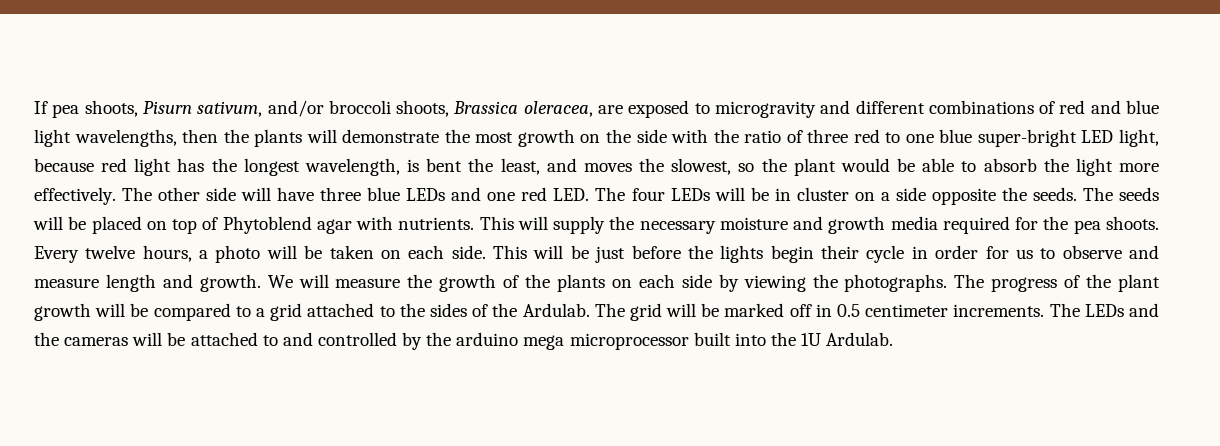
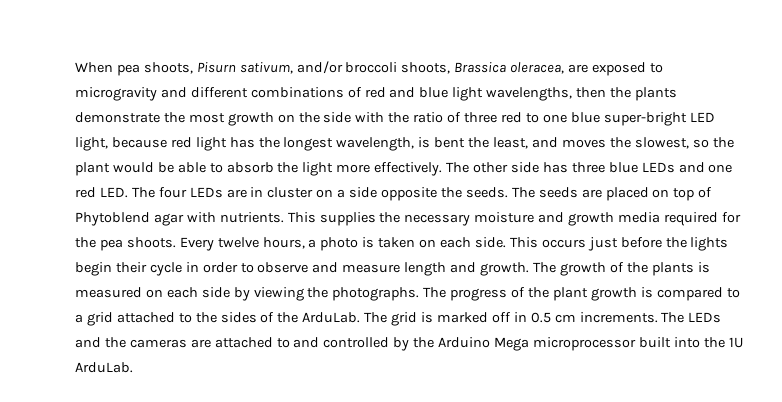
[34,101,48,114] If -> [75,62,113,73] When
[306,129,337,143] will -> (677, 94) none
[241,187,315,201] will have -> [542,162,568,173] has
[714,187,769,201] will be -> [226,189,247,198] are
[33,216,87,230] will be -> [581,189,602,198] are
[517,216,606,234] will supply -> [319,212,376,226] supplies
[266,245,323,259] will be -> [362,237,375,248] is
[533,245,589,259] will be -> [541,239,586,248] occurs
[985,246,1033,259] for us -> (238, 267) none
[267,274,433,288] We will measure the -> [532,262,556,273] The
(606, 283) none -> [697,262,710,273] [75,287,142,298] is measured
[95,303,149,317] will be -> [640,287,653,298] is
[522,303,590,317] Ardulab. -> [302,312,361,323] ArduLab.
[666,303,720,317] will be -> [421,312,434,323] is
[865,304,949,317] centimeter -> [554,314,576,323] cm
[132,332,186,346] will be -> [190,339,211,348] are
[456,332,565,350] arduino mega -> [438,337,530,351] Arduino Mega
[826,332,894,346] Ardulab. -> [75,362,133,373] ArduLab.

